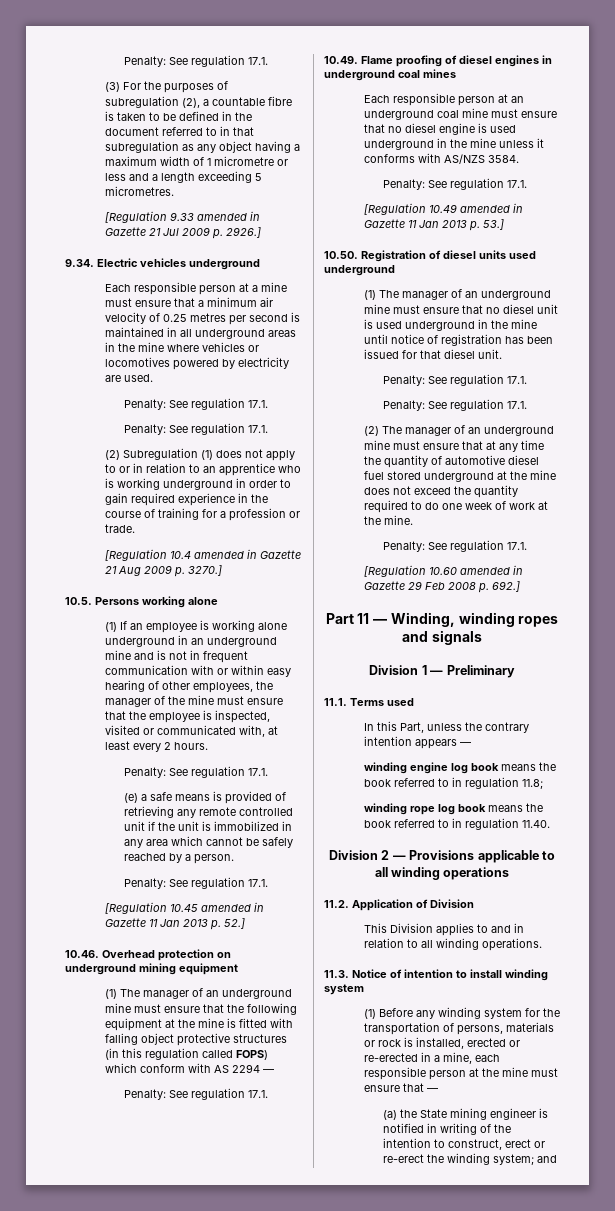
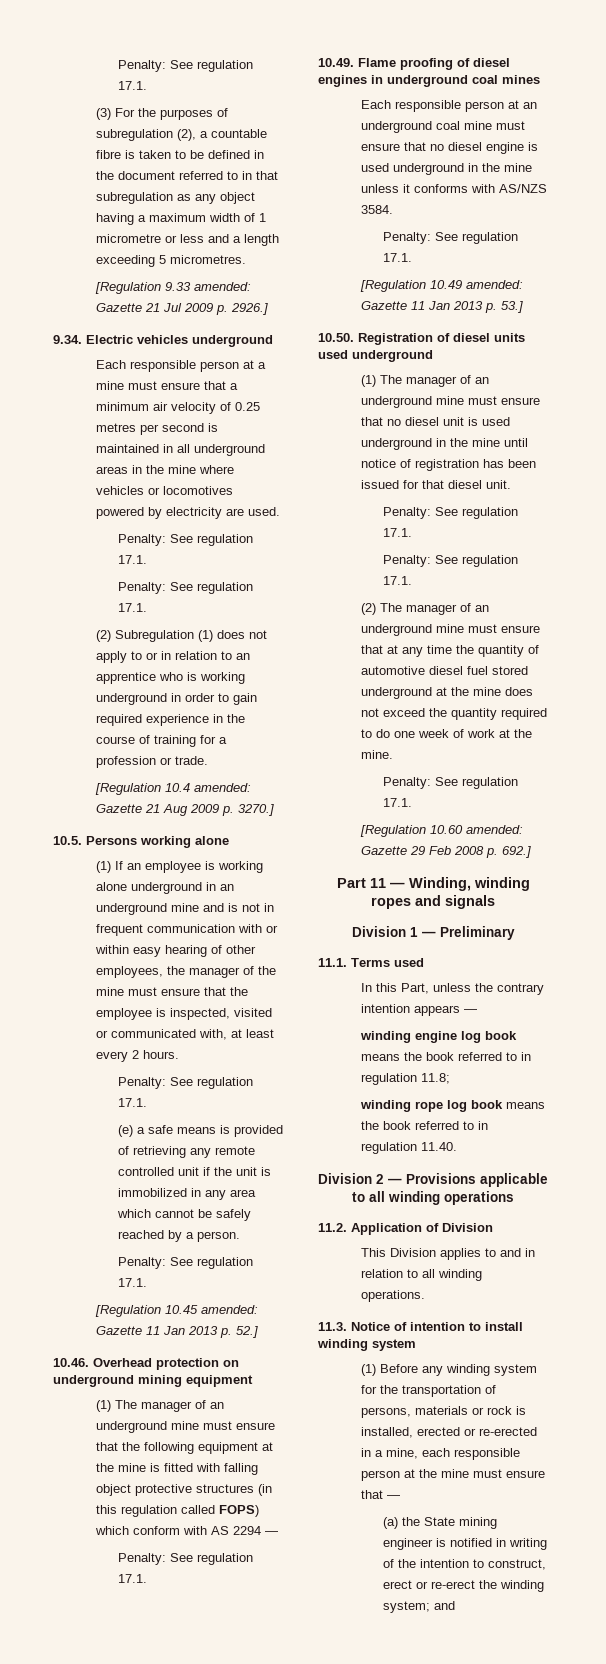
[196,211,260,221] amended in -> [194,282,252,291] amended:
[193,549,257,559] amended in -> [194,783,252,792] amended:
[200,902,264,912] amended in -> [201,1305,259,1314] amended:
[459,203,523,213] amended in -> [466,280,524,289] amended:
[459,565,523,575] amended in -> [466,825,524,834] amended:

